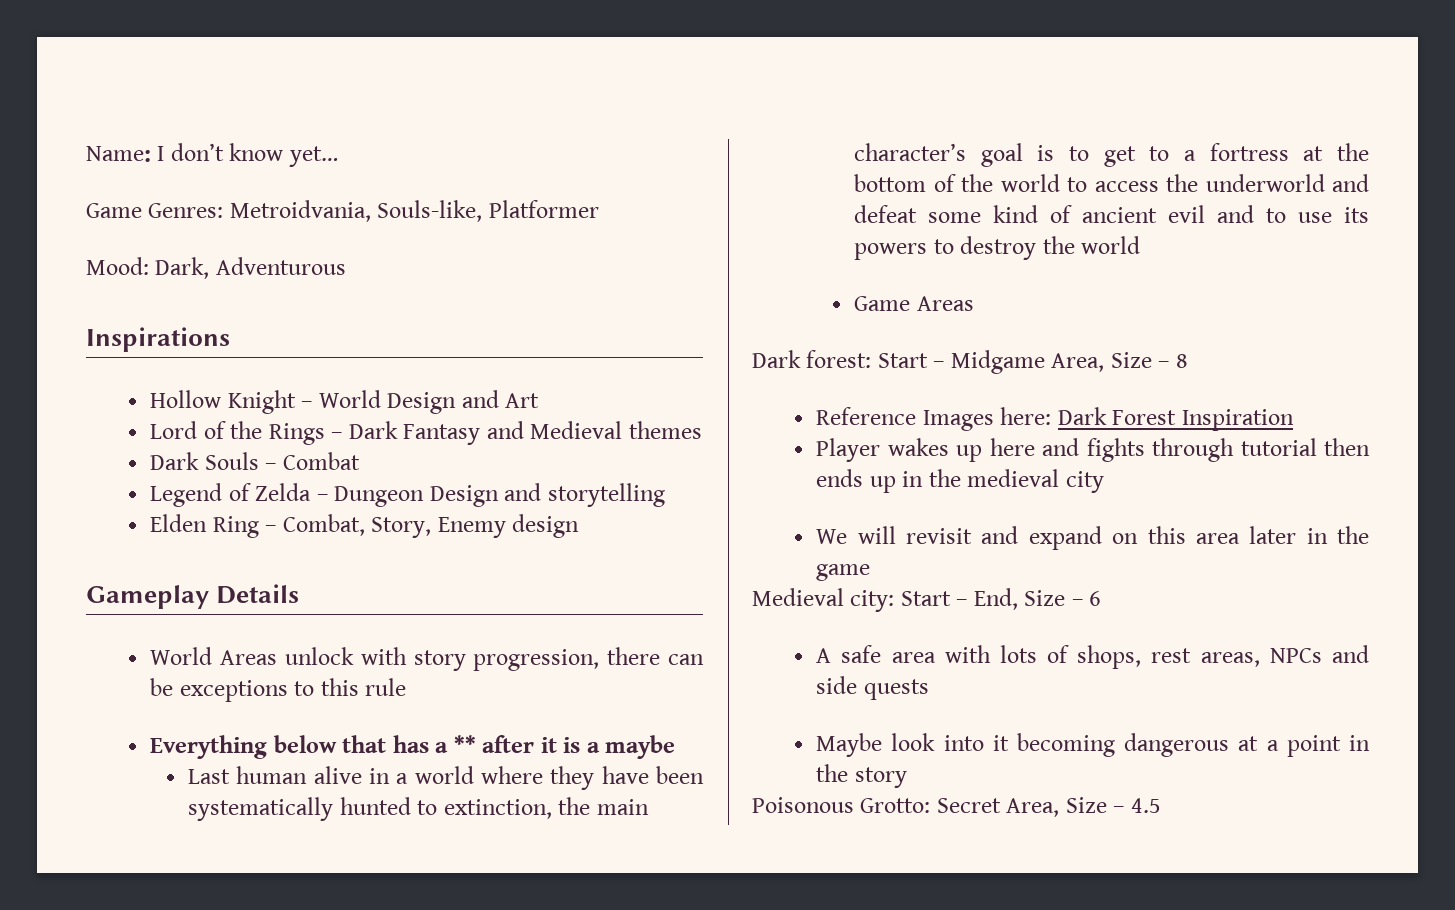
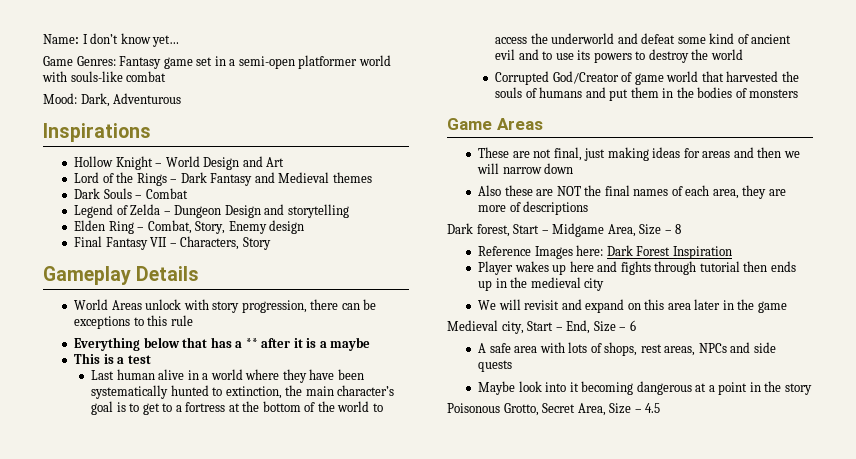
[229,200,599,222] Metroidvania, Souls-like, Platformer -> [119,55,391,69] [42,71,167,82] Fantasy game set in a semi-open platformer world with souls-like combat
(580, 526) none -> [74,236,271,250] // Final Fantasy VII – Characters, Story
(676, 747) none -> [74,353,151,364] // This is a test
[854,296,974,311] [752,350,872,368] Game Areas // Dark forest: -> [495,71,799,85] [495,87,799,101] [447,118,543,130] [478,147,800,161] [477,163,574,174] [478,185,786,199] [478,201,589,215] [447,223,510,237] Corrupted God/Creator of game world that harvested the souls of humans and put them in the bodies of monsters // Game Areas // These are not final, just making ideas for areas and then we will narrow down // Also these are NOT the final names of each area, they are more of descriptions // Dark forest,
[850,590,895,612] city: -> [501,321,524,334] city,
[860,798,931,813] Grotto: -> [503,403,539,416] Grotto,

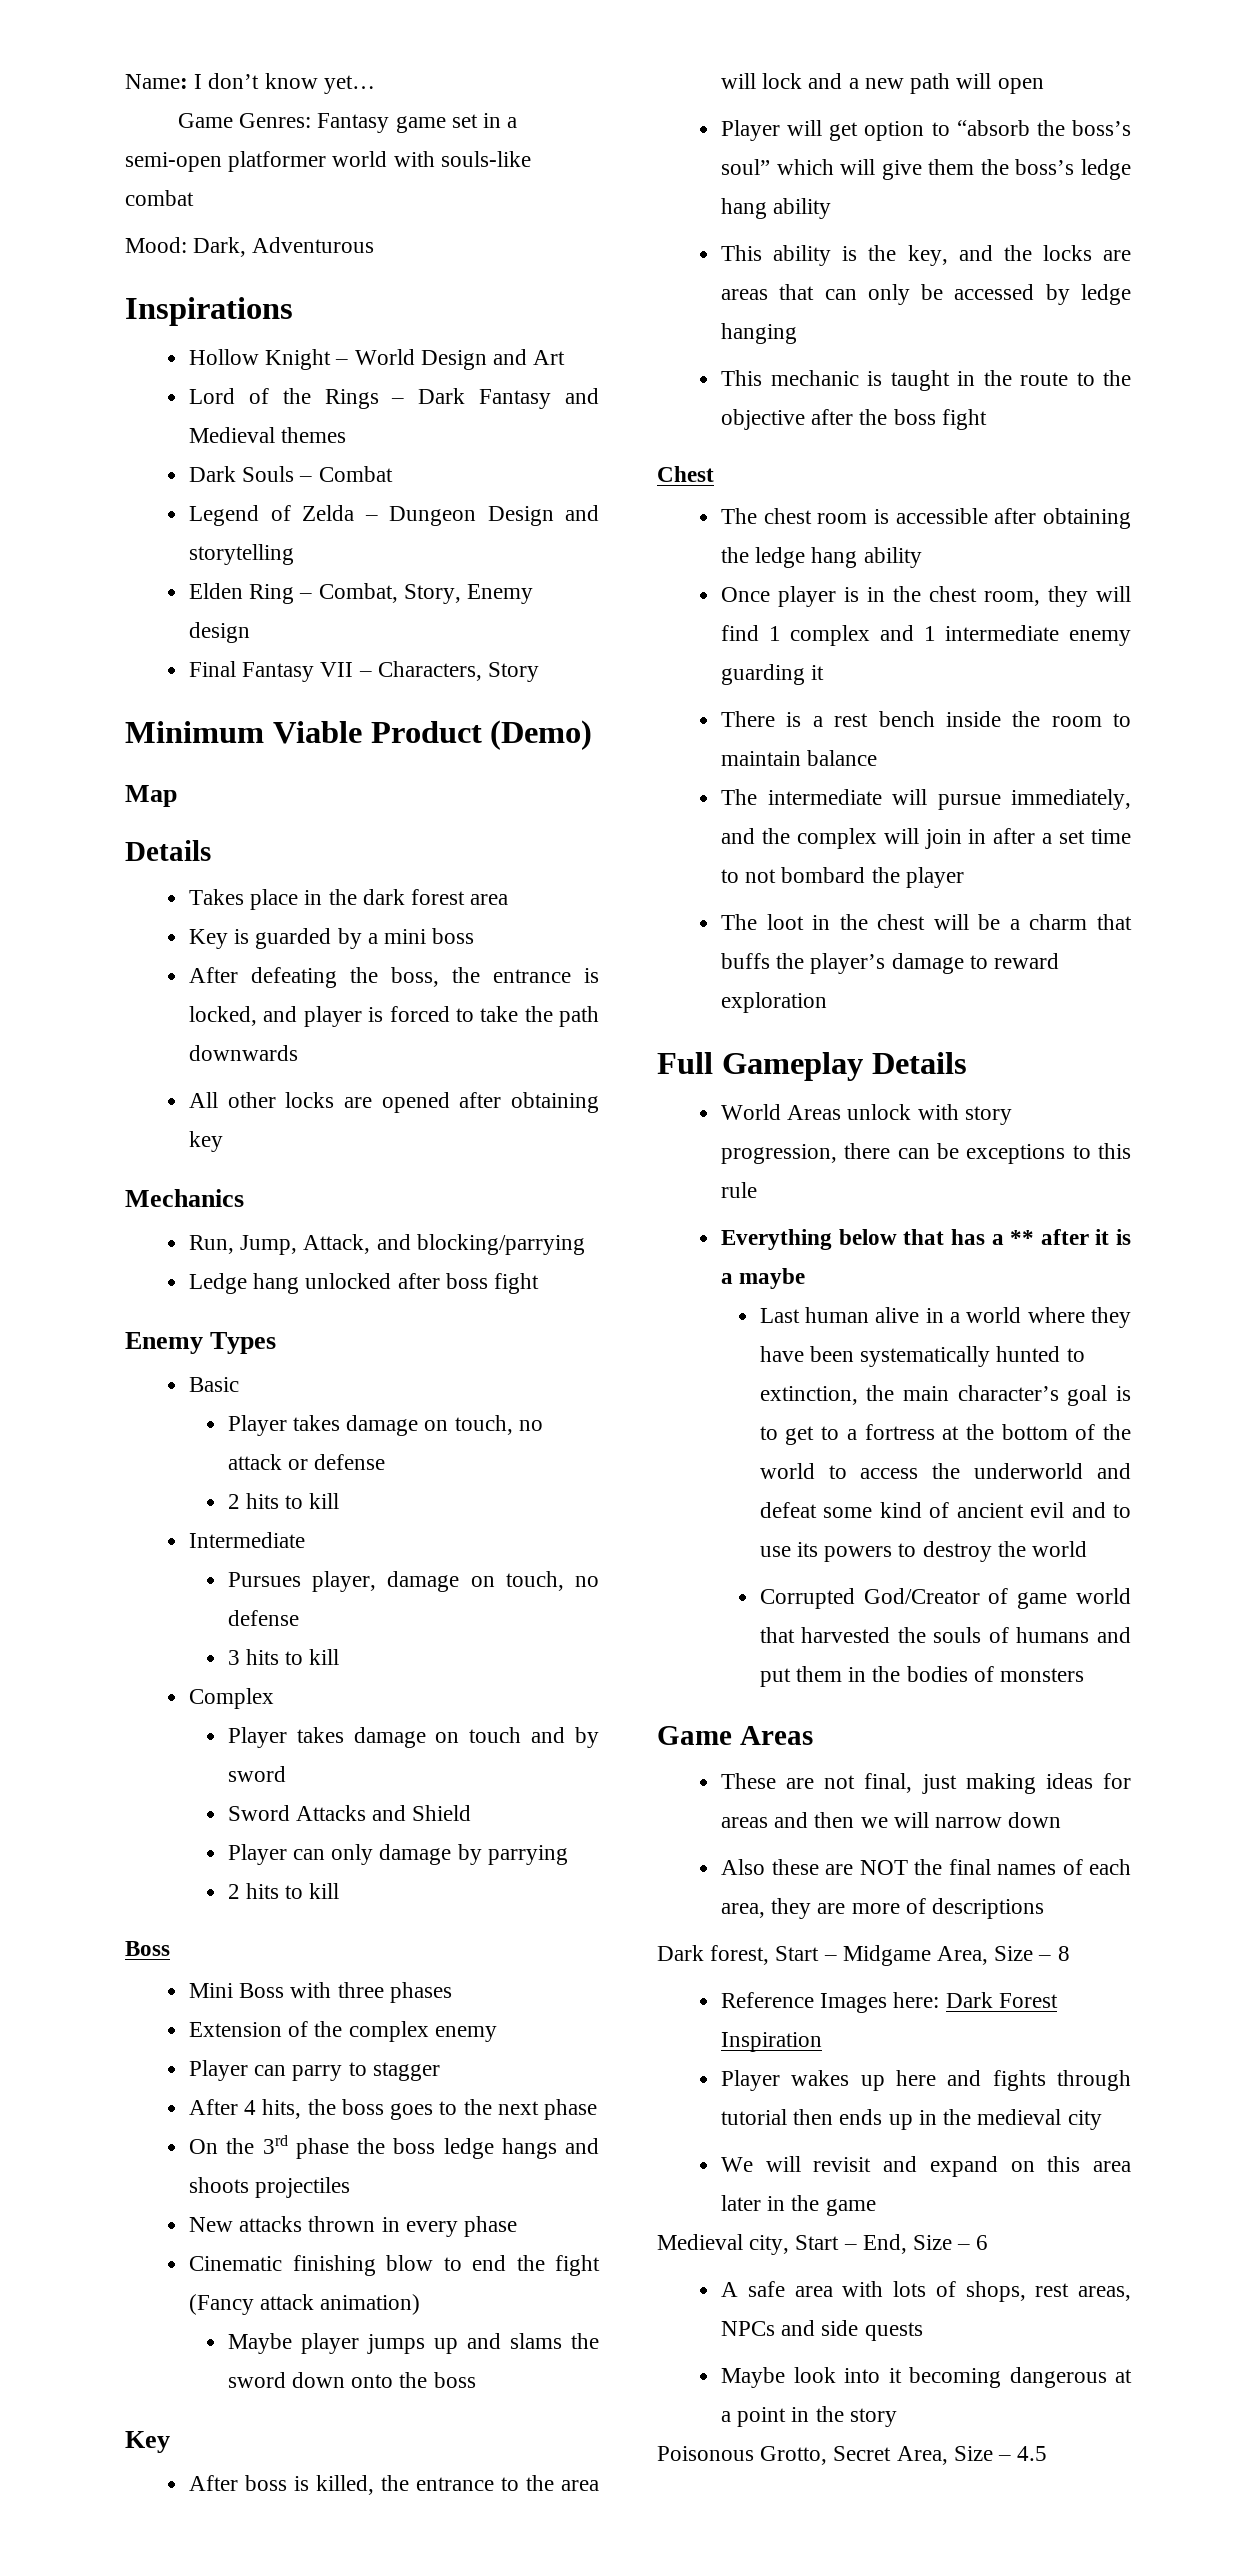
(271, 243) none -> [125,720,593,750] [125,785,177,807] [125,840,211,861] [189,889,509,910] [189,928,475,949] [189,967,599,988] [189,1006,599,1027] [189,1045,299,1061] [189,1092,599,1113] [189,1131,224,1152] [125,1189,244,1207] [189,1234,585,1255] [189,1273,540,1294] [125,1332,277,1354] [189,1377,240,1392] [227,1415,543,1436] [227,1454,386,1470] [227,1493,340,1509] [189,1532,306,1548] [227,1571,599,1592] [227,1610,299,1626] [227,1649,340,1665] [189,1688,275,1709] [227,1727,599,1748] [227,1766,286,1782] [227,1805,472,1821] [227,1844,568,1865] [227,1883,340,1899] [125,1941,170,1956] [189,1982,452,2003] [189,2021,497,2042] [189,2060,440,2081] [189,2099,597,2120] [189,2135,599,2159] [189,2177,351,2198] [189,2216,518,2237] [189,2255,600,2276] [189,2294,421,2315] [227,2333,599,2354] [227,2372,476,2388] [125,2431,170,2453] [189,2475,599,2495] [721,73,1044,94] [721,120,1131,141] [721,159,1131,180] [721,198,832,219] [721,245,1131,266] [721,284,1131,305] [721,323,798,344] [721,370,1131,391] [721,409,987,430] [657,466,714,482] [721,508,1131,529] [721,547,922,568] [721,586,1131,607] [721,625,1131,646] [721,664,825,685] [721,711,1131,727] [721,750,878,766] [721,789,1131,810] [721,828,1131,849] [721,867,964,888] [721,914,1132,930] [721,953,1060,974] [721,992,828,1013] [657,1052,713,1074] Minimum Viable Product (Demo) // Map // Details // Takes place in the dark forest area // Key is guarded by a mini boss // After defeating the boss, the entrance is locked, and player is forced to take the path downwards // All other locks are opened after obtaining key // Mechanics // Run, Jump, Attack, and blocking/parrying // Ledge hang unlocked after boss fight // Enemy Types // Basic // Player takes damage on touch, no attack or defense // 2 hits to kill // Intermediate // Pursues player, damage on touch, no defense // 3 hits to kill // Complex // Player takes damage on touch and by sword // Sword Attacks and Shield // Player can only damage by parrying // 2 hits to kill // Boss // Mini Boss with three phases // Extension of the complex enemy // Player can parry to stagger // After 4 hits, the boss goes to the next phase // On the 3rd phase the boss ledge hangs and shoots projectiles // New attacks thrown in every phase // Cinematic finishing blow to end the fight (Fancy attack animation) // Maybe player jumps up and slams the sword down onto the boss // Key // After boss is killed, the entrance to the area will lock and a new path will open // Player will get option to “absorb the boss’s soul” which will give them the boss’s ledge hang ability // This ability is the key, and the locks are areas that can only be accessed by ledge hanging // This mechanic is taught in the route to the objective after the boss fight // Chest // The chest room is accessible after obtaining the ledge hang ability // Once player is in the chest room, they will find 1 complex and 1 intermediate enemy guarding it // There is a rest bench inside the room to maintain balance // The intermediate will pursue immediately, and the complex will join in after a set time to not bombard the player // The loot in the chest will be a charm that buffs the player’s damage to reward exploration // Full
[74,353,151,364] // This is a test -> (806, 1278) none

